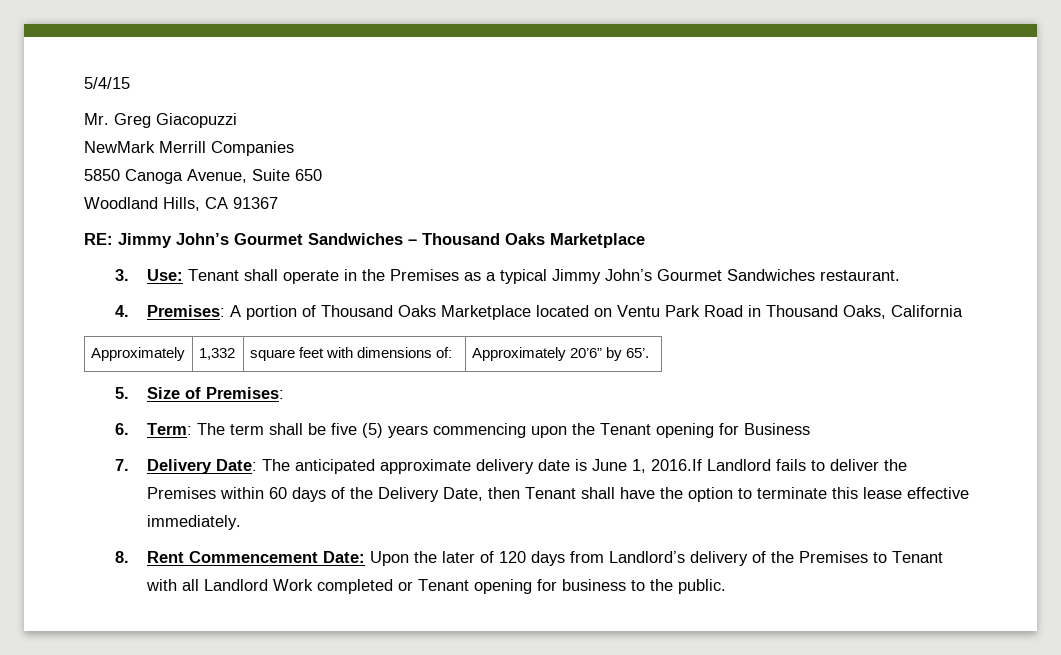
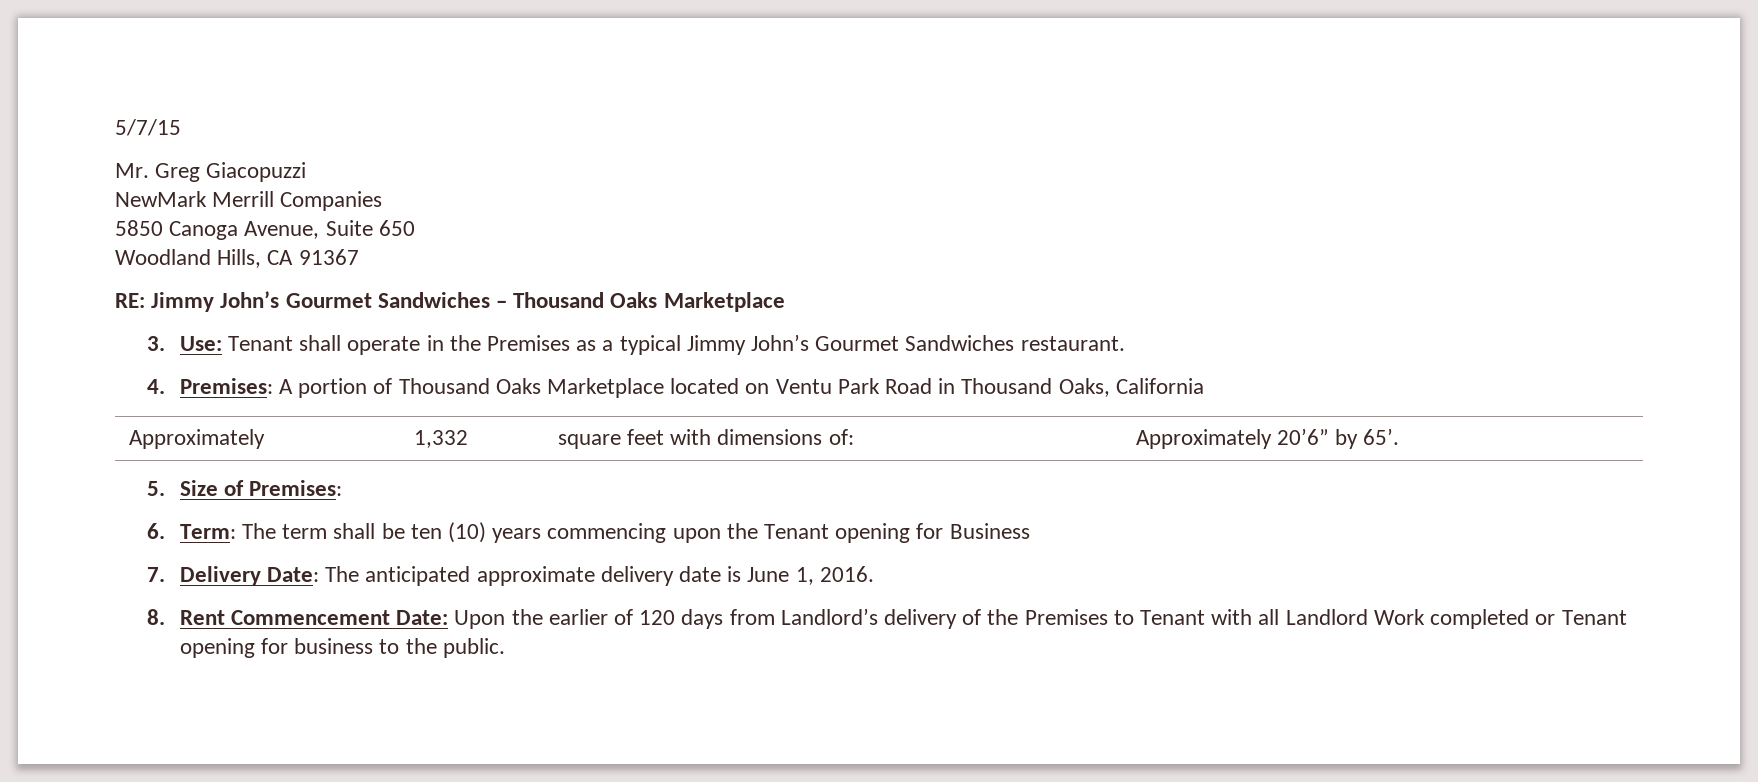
[84,77,130,89] 5/4/15 -> [115,119,181,136] 5/7/15
[330,423,383,438] five (5) -> [410,522,486,543] ten (10)
[650,459,907,471] [146,487,969,502] [146,515,241,530] 2016.If Landlord fails to deliver the Premises within 60 days of the Delivery Date, then Tenant shall have the option to terminate this lease effective immediately. -> [819,566,874,582] 2016.
[441,551,475,563] later -> [548,609,608,625] earlier

